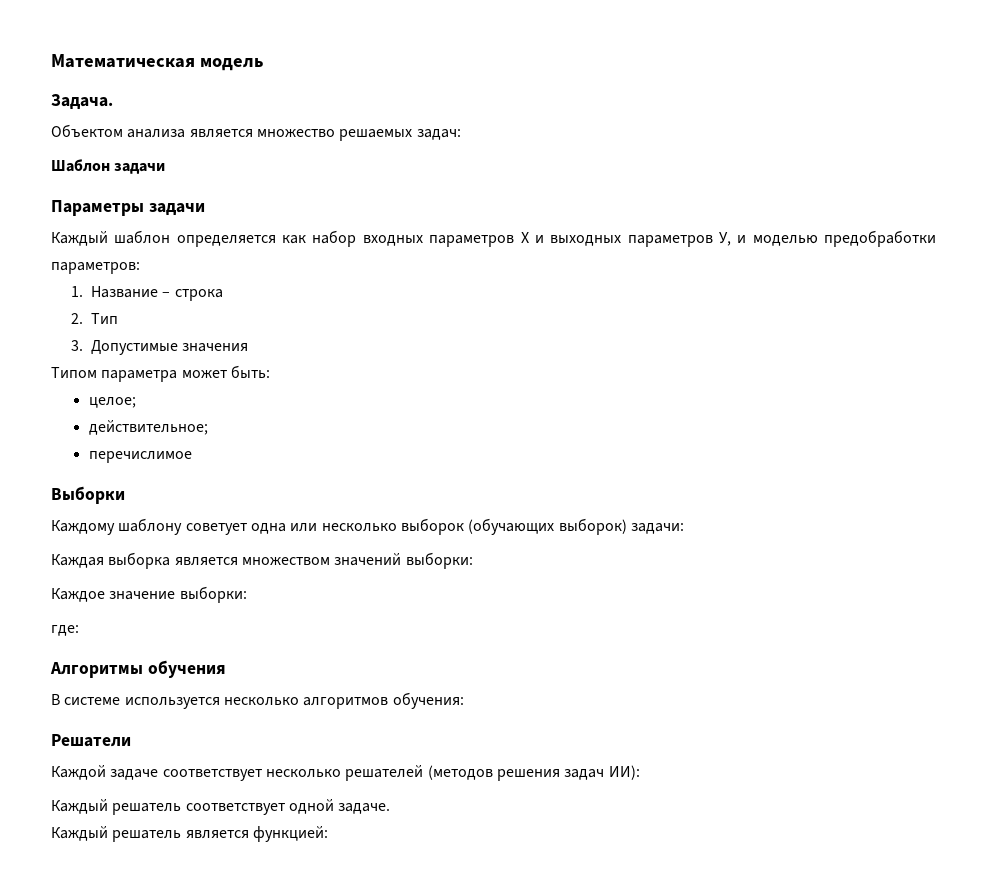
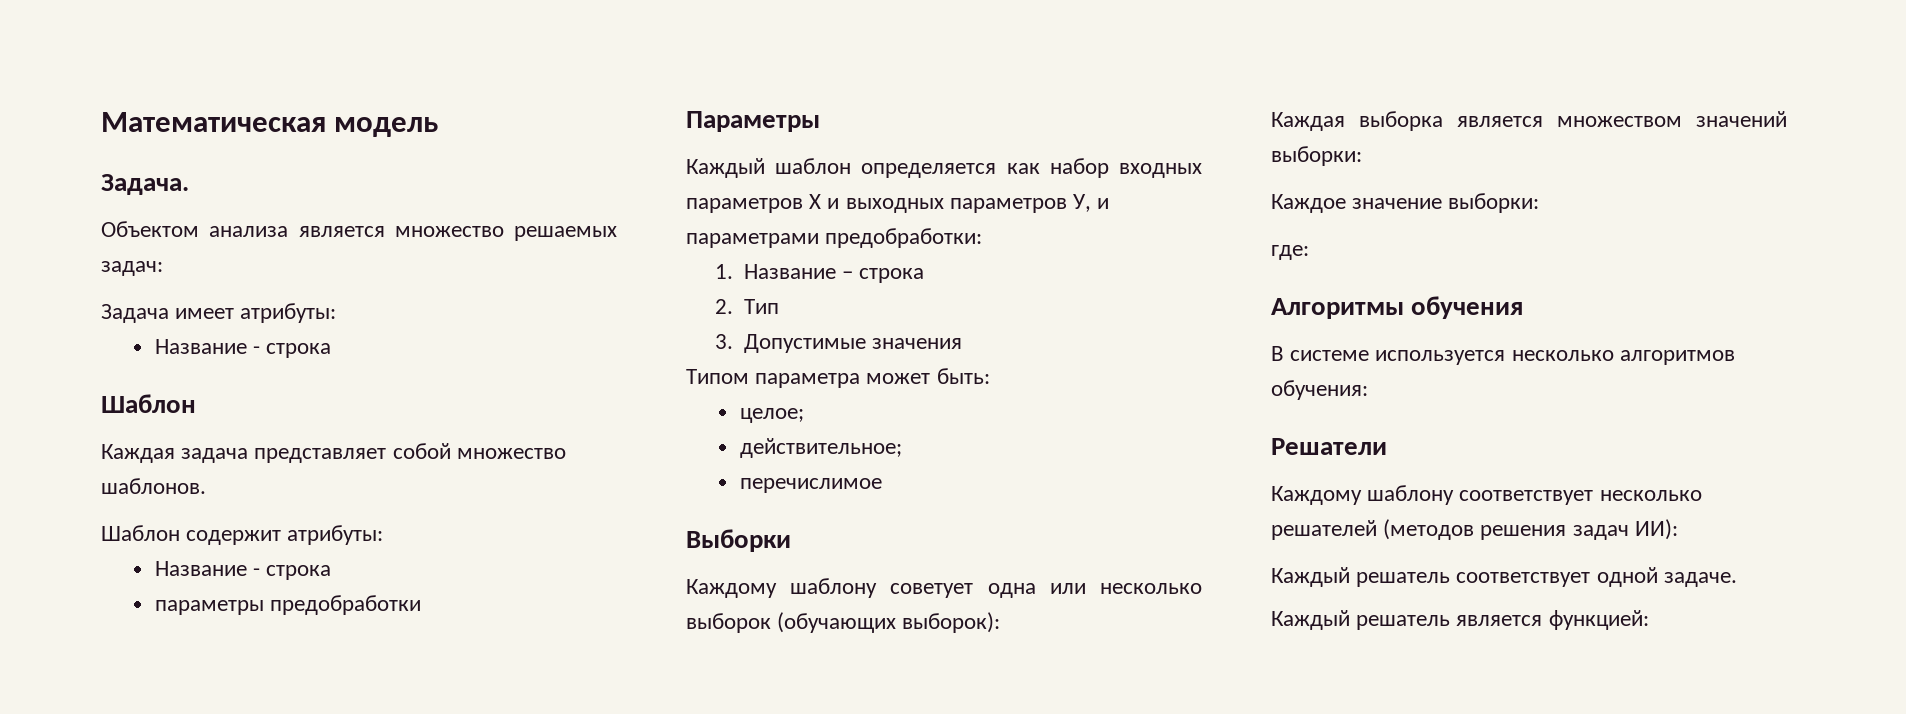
[51,159,166,174] Шаблон задачи -> [101,303,337,323] [154,339,332,358] [101,394,196,413] [101,443,566,463] [101,478,206,494] [101,525,384,545] [154,561,332,580] [154,595,422,615] Задача имеет атрибуты: // Название - строка // Шаблон // Каждая задача представляет собой множество шаблонов. // Шаблон содержит атрибуты: // Название - строка // параметры предобработки
[148,203,205,216] задачи -> (820, 121) none
[752,230,937,247] [51,262,140,274] моделью предобработки параметров: -> [686,228,983,248] параметрами предобработки:
[558,518,684,535] выборок) задачи: -> [902,612,1001,633] выборок):
[51,765,159,780] Каждой задаче -> [1271,485,1455,505] Каждому шаблону

